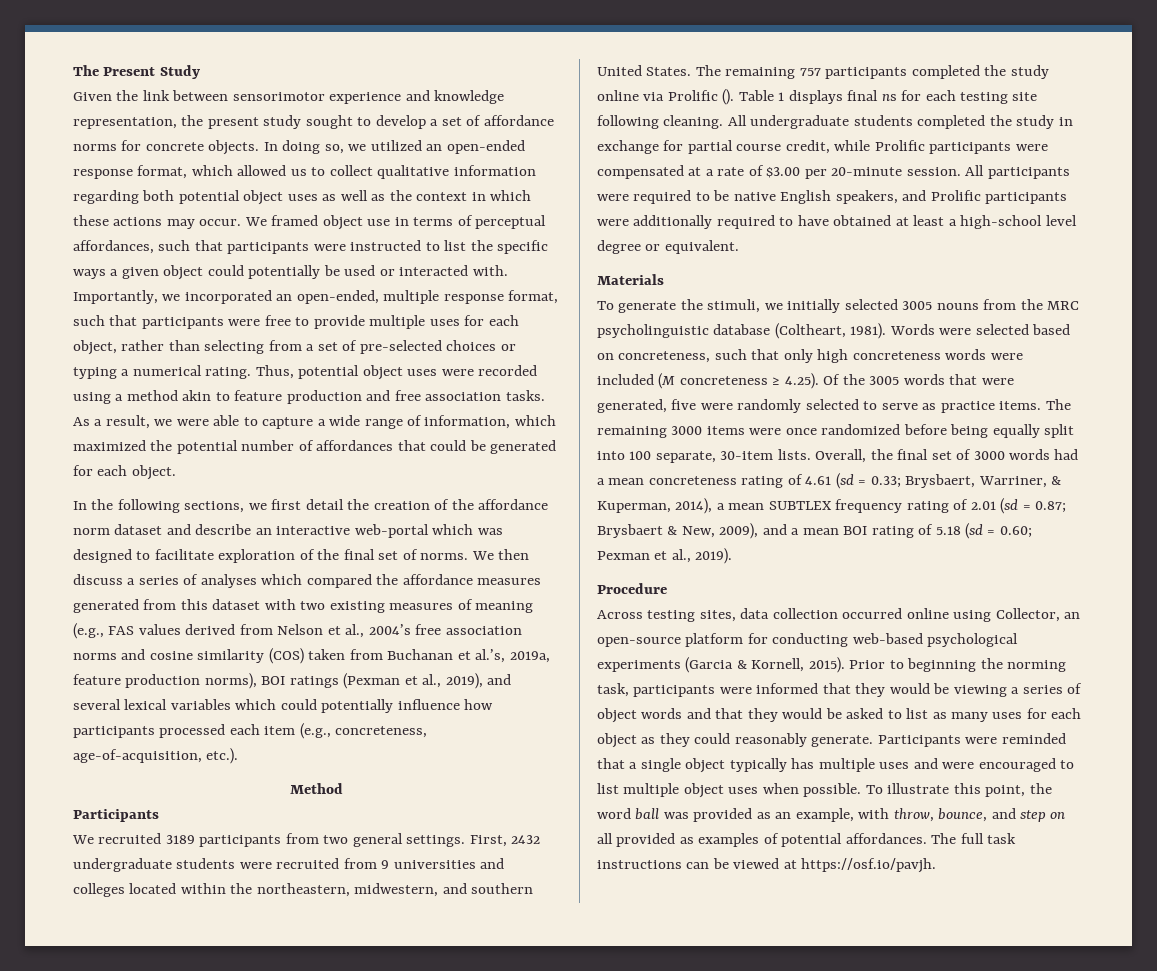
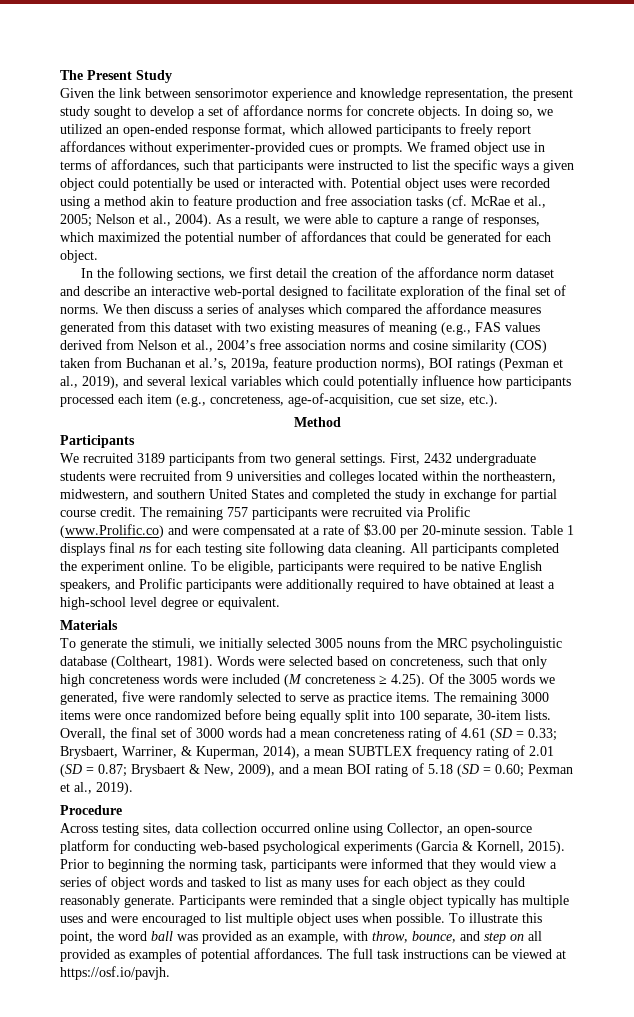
[290,165,536,179] [73,190,532,205] [73,215,242,229] us to collect qualitative information regarding both potential object uses as well as the context in which these actions may occur. -> [376,123,531,137] [60,141,403,155] participants to freely report affordances without experimenter-provided cues or prompts.
[475,215,547,229] perceptual -> (107, 164) none
[73,290,559,304] [73,315,519,329] [73,340,516,355] [73,365,360,379] Importantly, we incorporated an open-ended, multiple response format, such that participants were free to provide multiple uses for each object, rather than selecting from a set of pre-selected choices or typing a numerical rating. Thus, potential -> [351,178,401,188] Potential
[505,390,545,401] tasks. -> [416,195,546,209] [60,214,212,227] tasks (cf. McRae et al., 2005; Nelson et al., 2004).
[329,415,361,426] wide -> (429, 220) none
[424,415,511,429] information, -> [483,217,540,227] responses,
[432,524,503,535] which was -> (275, 292) none
(202, 756) none -> [398,394,465,406] cue set size,
[646,65,1049,79] [597,89,735,105] States. The remaining 757 participants completed the study online via Prolific (). -> [251,488,557,502] [60,506,470,520] [60,524,527,538] States and completed the study in exchange for partial course credit. The remaining 757 participants were recruited via Prolific (www.Prolific.co) and were compensated at a rate of $3.00 per 20-minute session.
(659, 122) none -> [328,543,352,553] data
[750,115,1073,129] [597,140,1048,154] [597,165,985,179] undergraduate students completed the study in exchange for partial course credit, while Prolific participants were compensated at a rate of $3.00 per 20-minute session. All -> [432,543,559,556] [60,561,274,574] participants completed the experiment online. To be eligible,
[949,374,1014,385] that were -> [539,677,555,684] we
[835,473,854,489] (sd -> [490,728,512,741] (SD
[1000,498,1019,514] (sd -> [60,764,82,777] (SD
[965,523,984,539] (sd -> [457,764,479,777] (SD
[933,683,1007,697] be viewing -> [519,859,547,869] view
[715,708,884,722] that they would be asked -> [211,877,246,887] tasked

